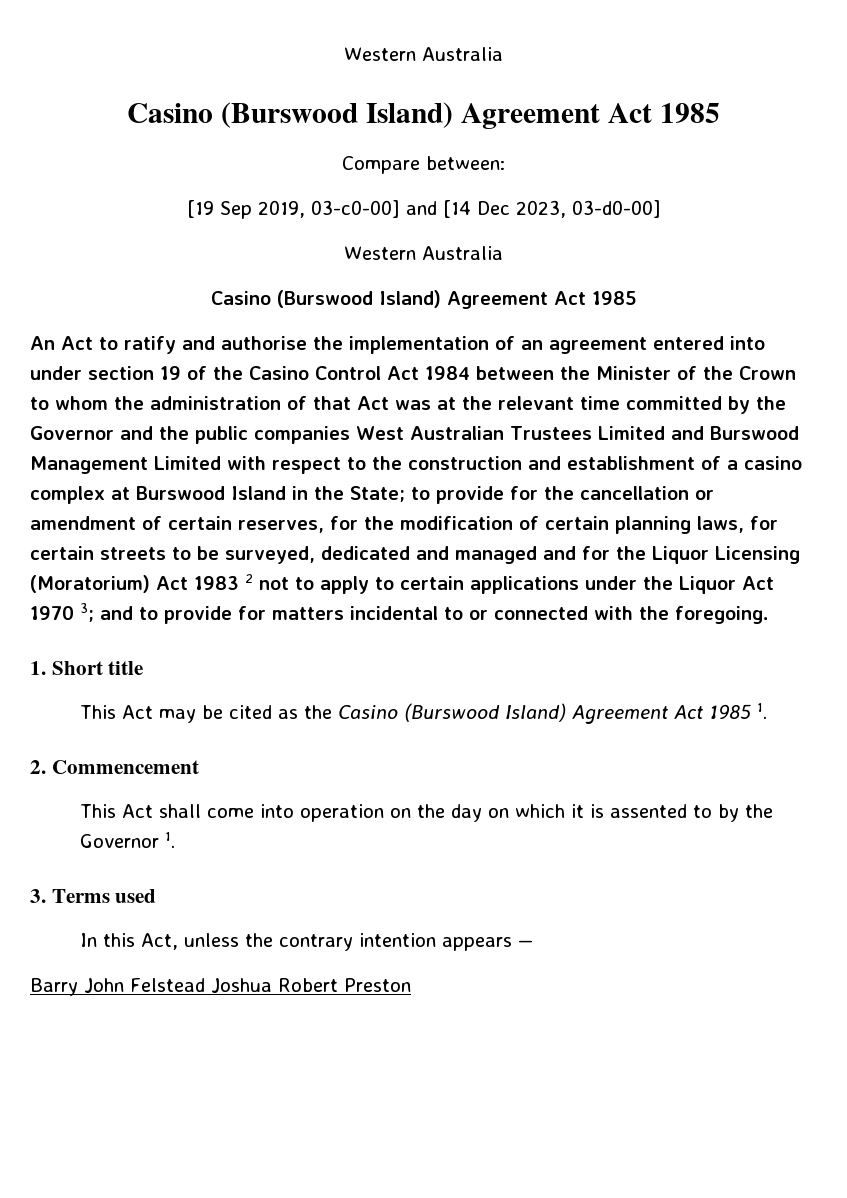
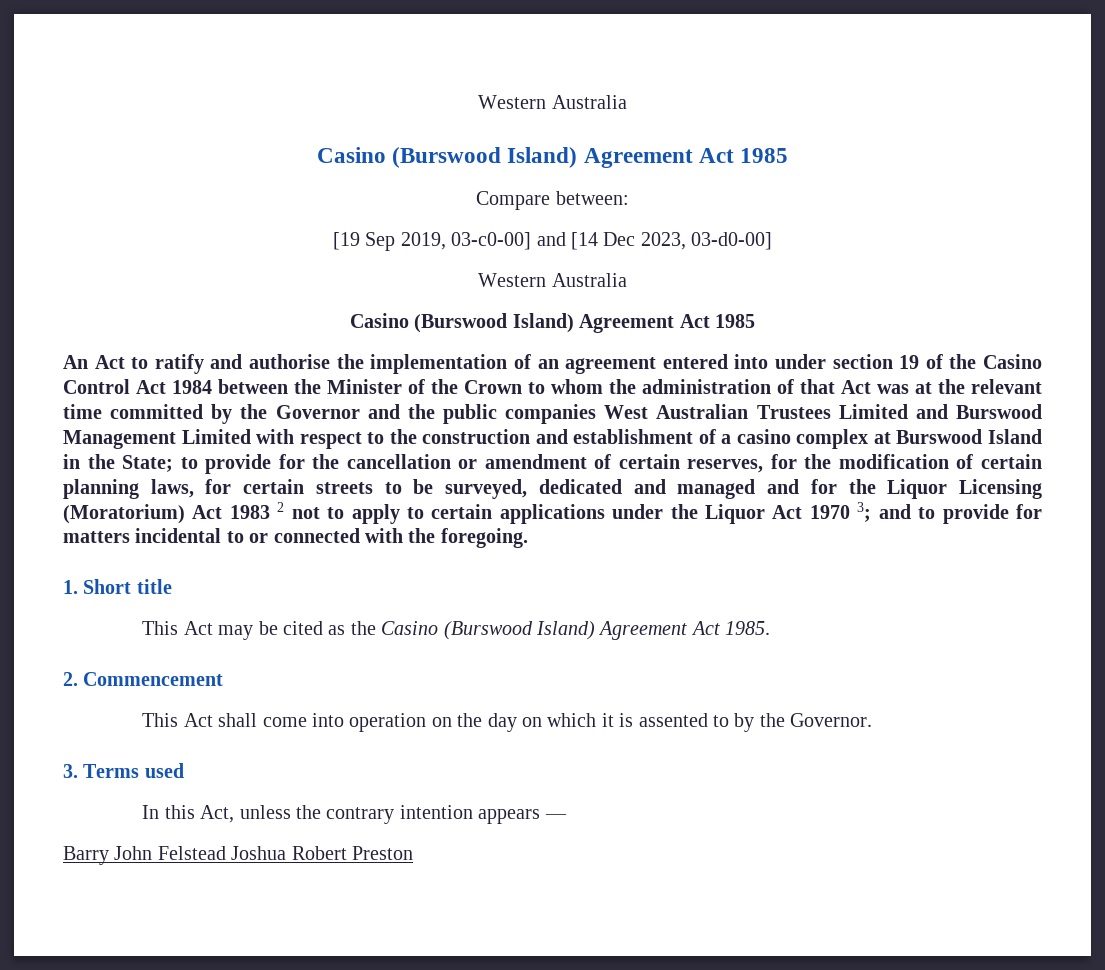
[709,703,768,719] 1985 1. -> [725,621,771,635] 1985.
[80,832,176,848] Governor 1. -> [790,713,873,727] Governor.

